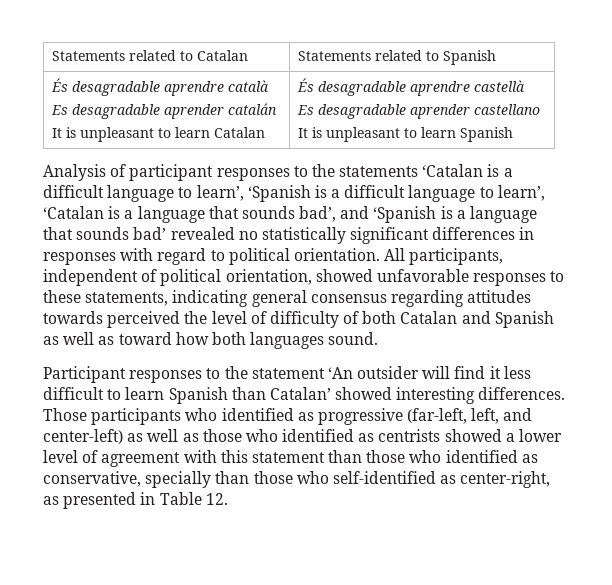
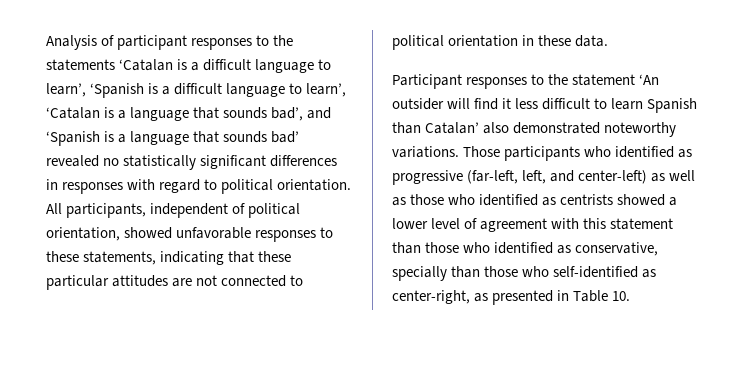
[52,50,249,61] [298,50,497,65] [51,78,270,96] [51,103,278,119] [52,127,266,142] [297,78,526,96] [297,104,541,119] [298,127,514,142] Statements related to Catalan | Statements related to Spanish // És desagradable aprendre català // Es desagradable aprender catalán // It is unpleasant to learn Catalan | És desagradable aprendre castellà // Es desagradable aprender castellano // It is unpleasant to learn Spanish // -> (46, 42) none
[251,290,532,307] [43,311,554,328] [43,332,379,349] general consensus regarding attitudes towards perceived the level of difficulty of both Catalan and Spanish as well as toward how both languages sound. -> [228,251,292,263] [46,275,304,290] [392,35,609,50] that these particular attitudes are not connected to political orientation in these data.
[335,387,566,404] showed interesting differences. -> [483,122,677,137] [392,146,459,158] also demonstrated noteworthy variations.
[205,493,228,505] 12. -> [612,291,631,301] 10.

